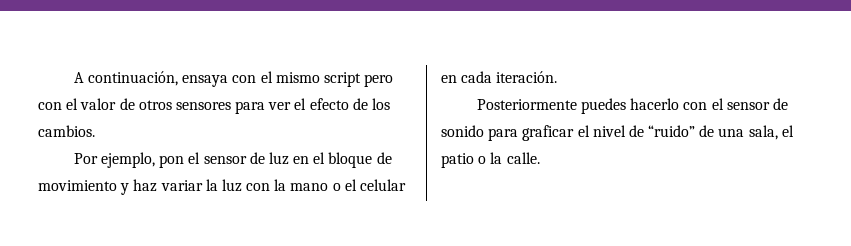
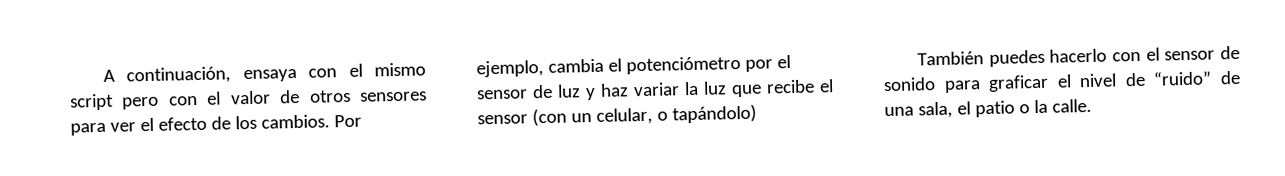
(95, 131) // -> (330, 121) none
[159,152,392,168] [38,180,117,191] pon el sensor de luz en el bloque de movimiento -> [547,54,791,75] [477,84,581,100] cambia el potenciómetro por el sensor de luz
[246,179,407,191] [441,71,558,83] [476,99,577,110] con la mano o el celular en cada iteración. // Posteriormente -> [731,79,834,98] [477,104,757,127] [916,51,984,66] que recibe el sensor (con un celular, o tapándolo) // También

